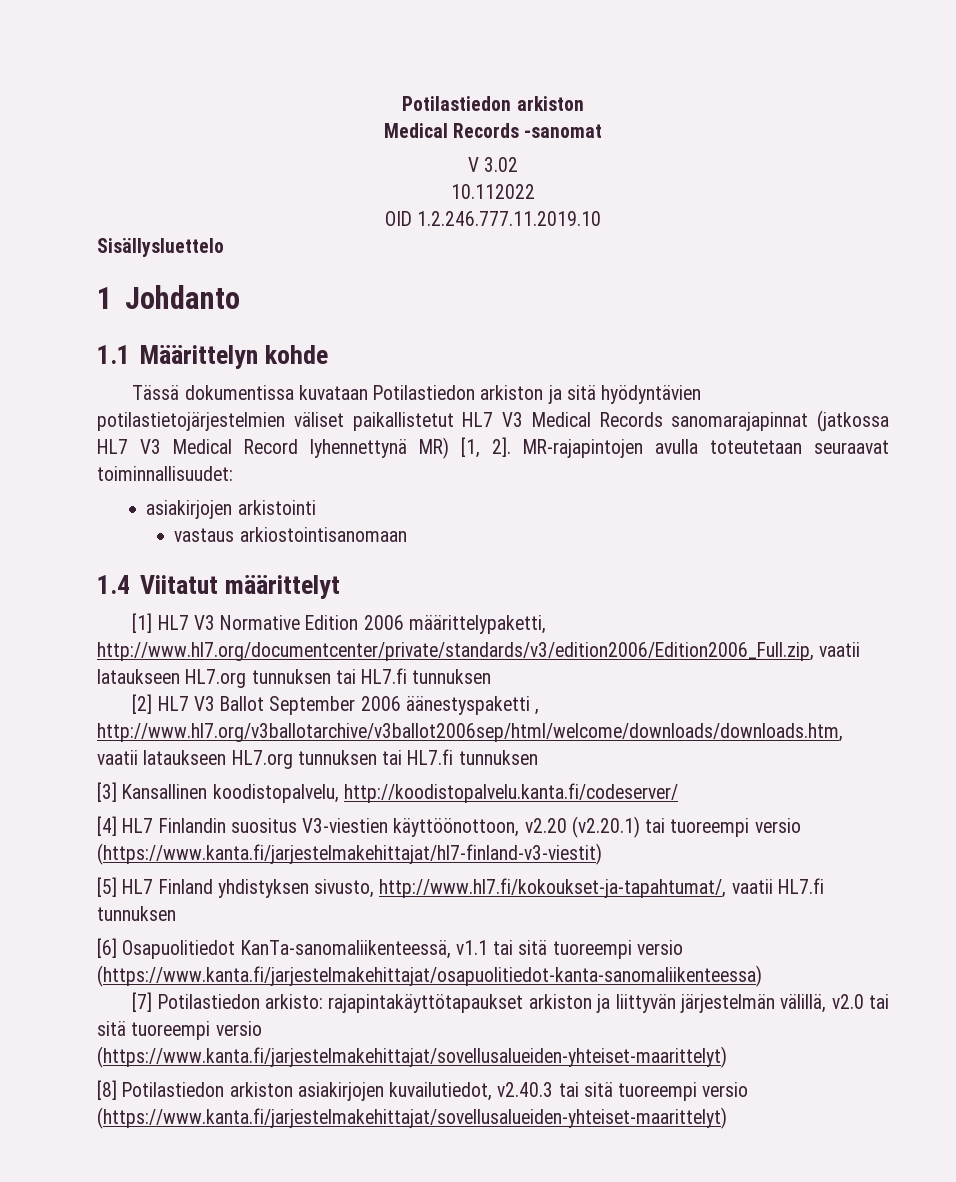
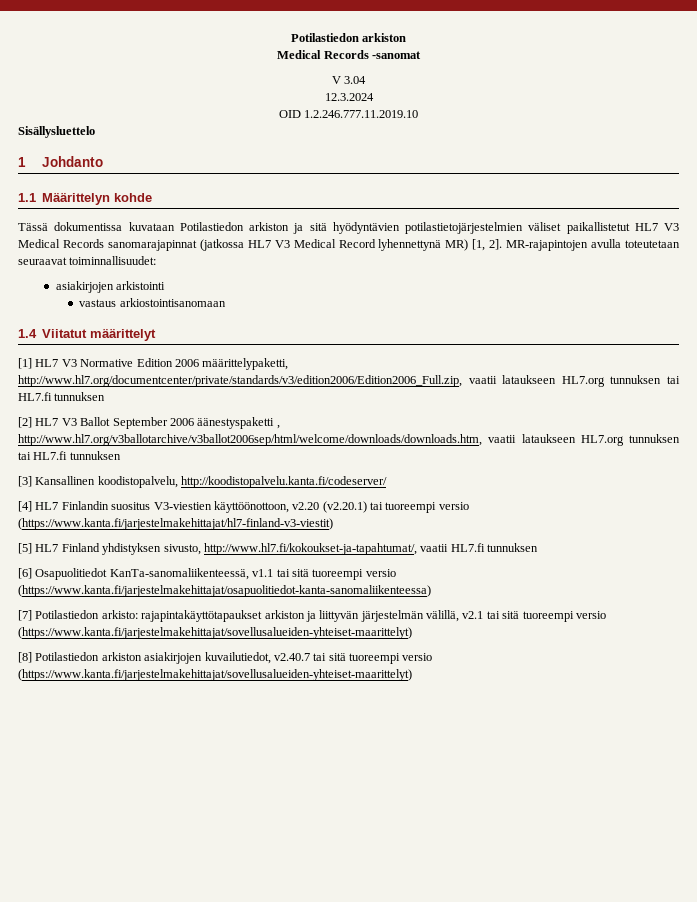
[484,157,519,172] [451,184,535,199] 3.02 // 10.112022 -> [344,76,367,84] [324,93,374,101] 3.04 // 12.3.2024
[831,994,864,1009] v2.0 -> [462,611,484,619] v2.1
[497,1082,554,1097] v2.40.3 -> [273,653,310,661] v2.40.7

